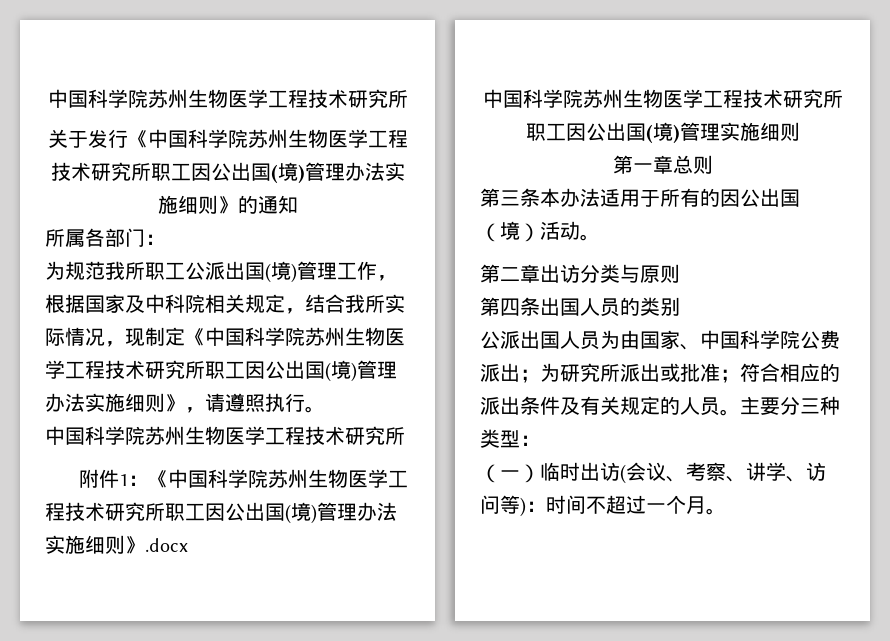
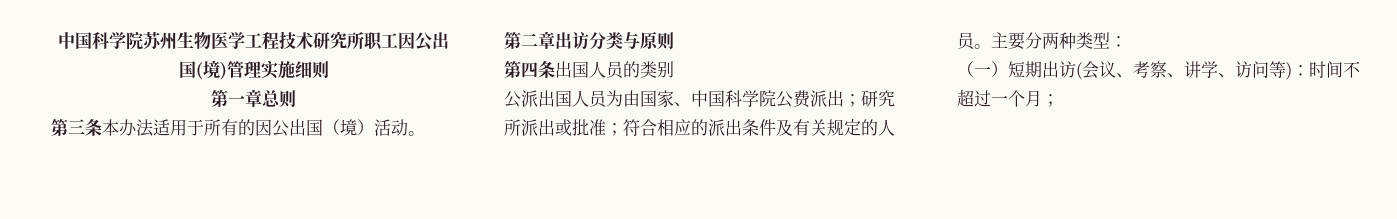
[47,89,408,109] [47,129,408,149] [50,162,405,184] [157,195,298,214] [45,228,165,247] [45,261,397,283] [45,294,405,314] [45,327,405,347] [45,360,397,382] [45,393,325,413] [45,426,405,446] [79,469,409,489] [45,502,397,524] [45,535,188,554] [482,89,843,109] 中国科学院苏州生物医学工程技术研究所 // 关于发行《中国科学院苏州生物医学工程技术研究所职工因公出国(境)管理办法实施细则》的通知 // 所属各部门： // 为规范我所职工公派出国(境)管理工作，根据国家及中科院相关规定，结合我所实际情况，现制定《中国科学院苏州生物医学工程技术研究所职工因公出国(境)管理办法实施细则》，请遵照执行。 // 中国科学院苏州生物医学工程技术研究所 // 附件1：《中国科学院苏州生物医学工程技术研究所职工因公出国(境)管理办法实施细则》.docx // 中国科学院苏州生物医学工程技术研究所 -> [58,31,364,50] 中国科学院苏州生物医学工程技术研究所
[540,363,560,382] 为 -> (861, 100) none
[800,398,820,414] 三 -> [1042,32,1059,49] 两
[540,462,580,481] 临时 -> [1008,61,1042,78] 短期
[706,508,726,515] 。 -> [1042,94,1059,107] ；

